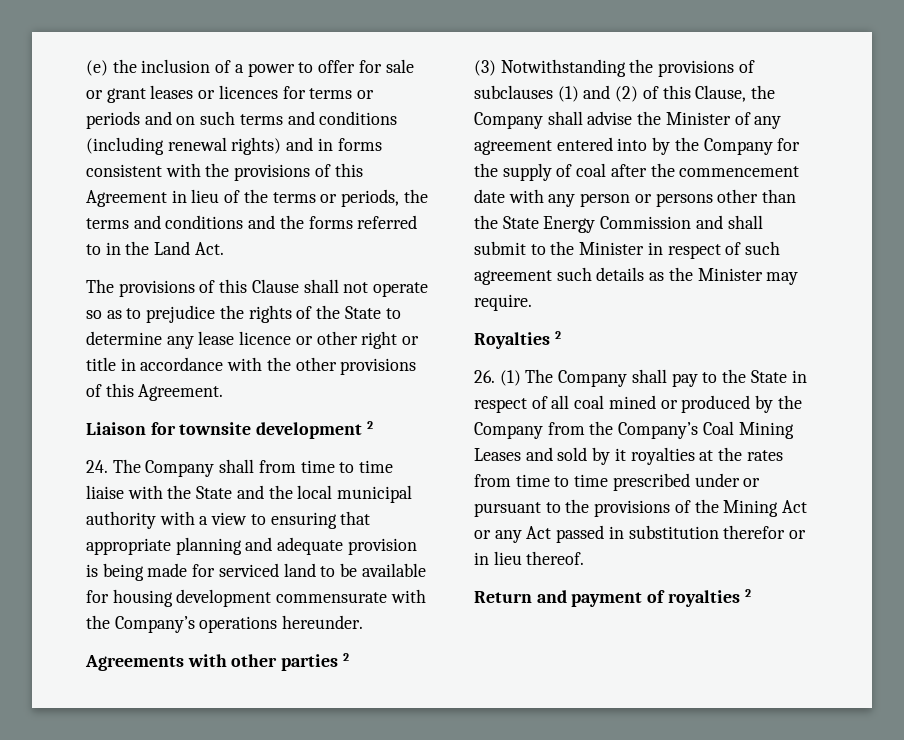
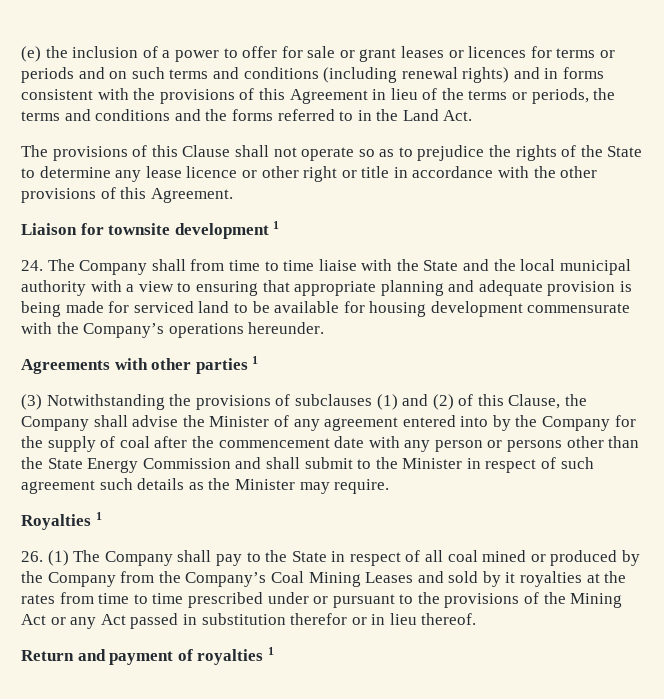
[366,421,373,429] 2 -> [273,221,280,229] 1
[342,653,349,661] 2 -> [252,356,259,364] 1
[554,331,561,339] 2 -> [95,512,102,520] 1
[744,589,751,597] 2 -> [267,647,274,655] 1

